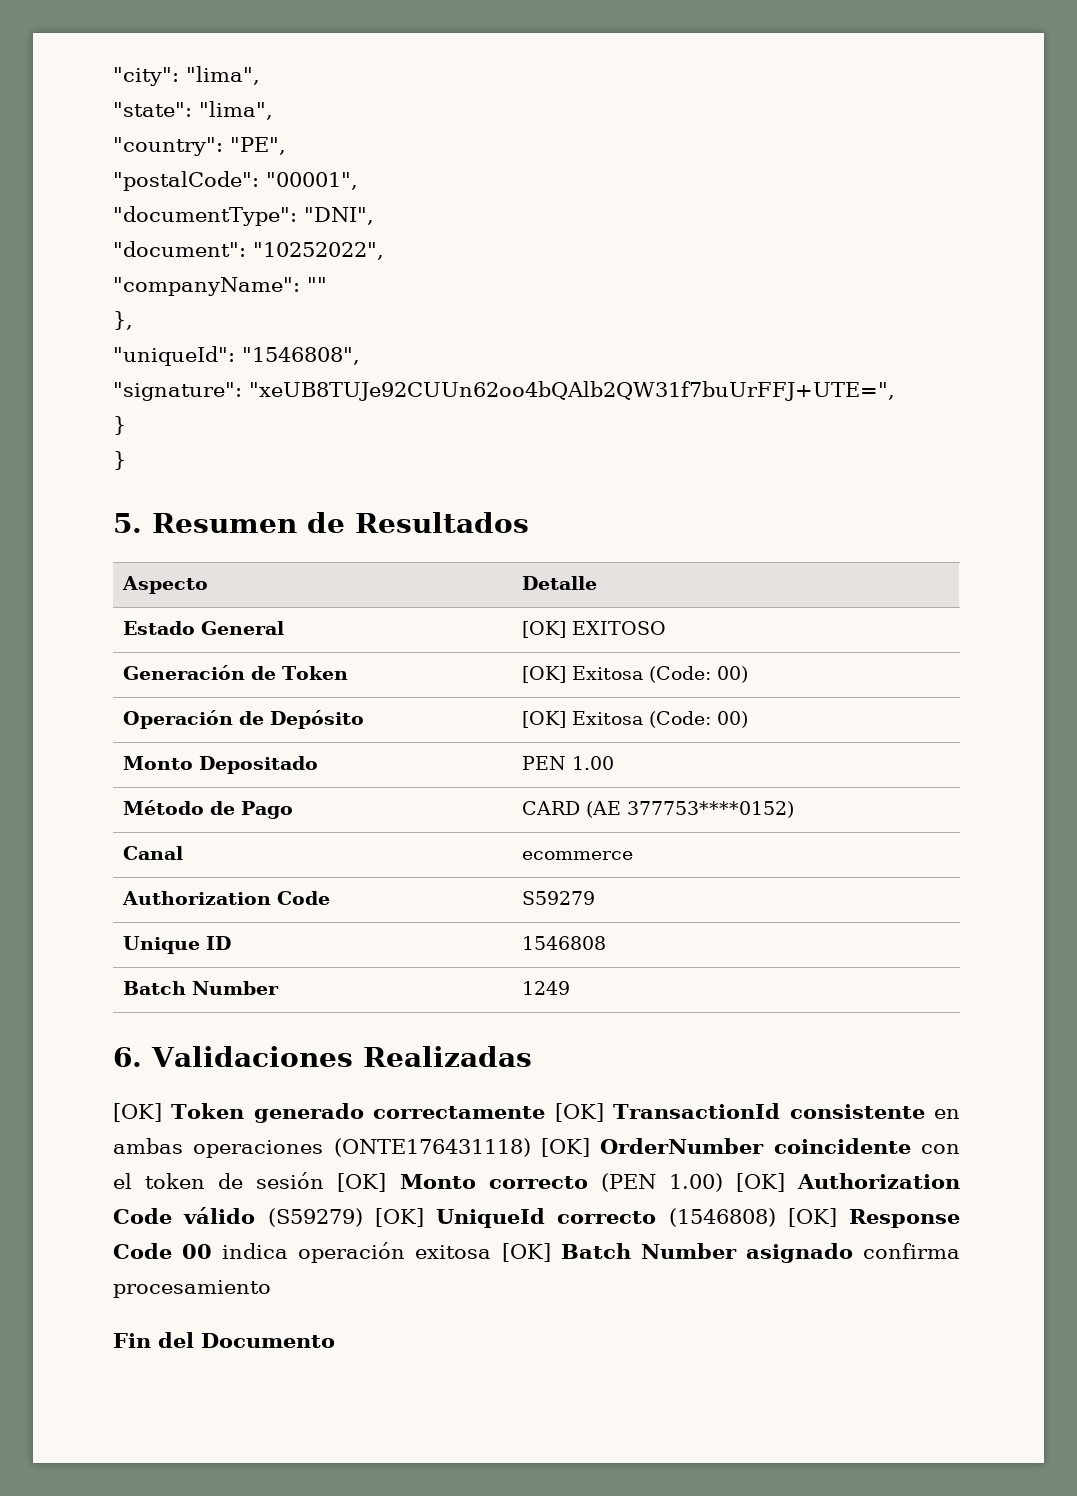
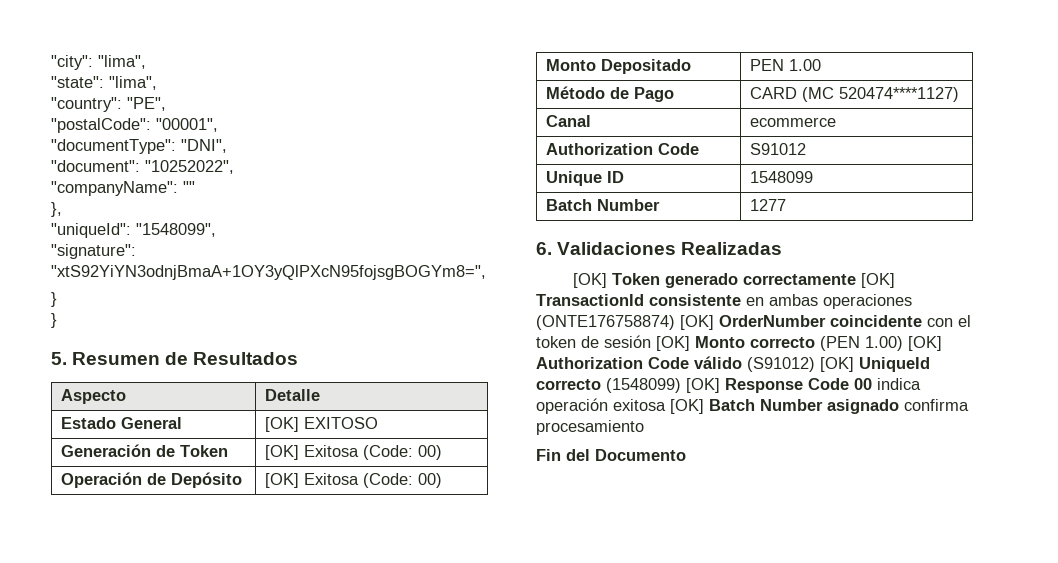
[242,347,360,365] "1546808", -> [136,223,216,237] "1548099",
[249,381,895,401] "xeUB8TUJe92CUUn62oo4bQAlb2QW31f7buUrFFJ+UTE=", -> [51,265,486,280] "xtS92YiYN3odnjBmaA+1OY3yQlPXcN95fojsgBOGYm8=",
[586,801,795,818] (AE 377753****0152) -> [802,87,960,102] (MC 520474****1127)
[522,891,596,905] S59279 -> [750,143,807,155] S91012
[522,936,607,950] 1546808 -> [750,171,814,183] 1548099
[522,981,571,995] 1249 -> [750,199,787,211] 1277
[333,1138,531,1157] (ONTE176431118) -> [536,315,675,330] (ONTE176758874)
[267,1208,363,1227] (S59279) -> [747,357,815,372] (S91012)
[668,1208,776,1227] (1546808) -> [606,378,681,393] (1548099)

